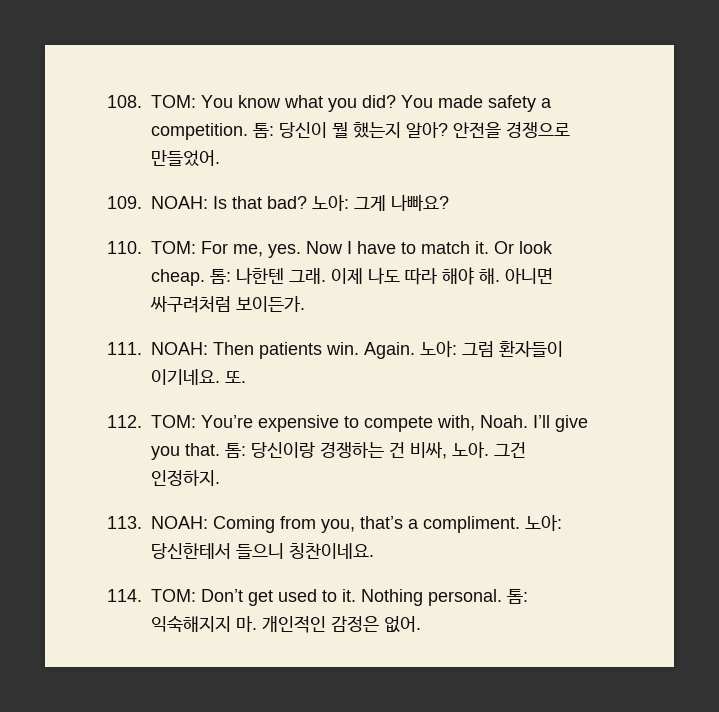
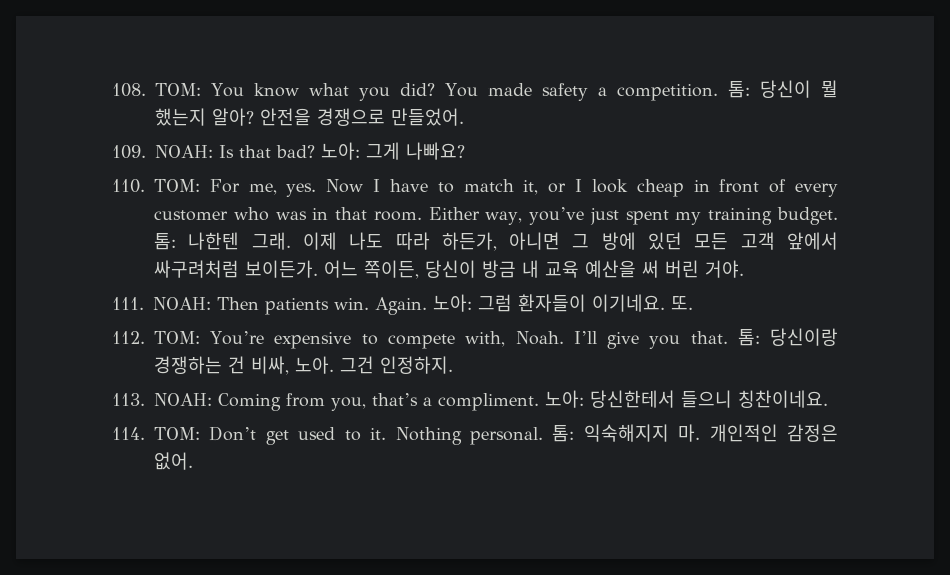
[475,241,553,254] [151,269,205,286] it. Or look cheap. -> [523,179,839,197] [154,207,838,225] it, or I look cheap in front of every customer who was in that room. Either way, you’ve just spent my training budget.
[442,267,553,285] [150,296,305,313] 해야 해. 아니면 싸구려처럼 보이든가. -> [441,232,838,251] [154,260,744,279] 하든가, 아니면 그 방에 있던 모든 고객 앞에서 싸구려처럼 보이든가. 어느 쪽이든, 당신이 방금 내 교육 예산을 써 버린 거야.

